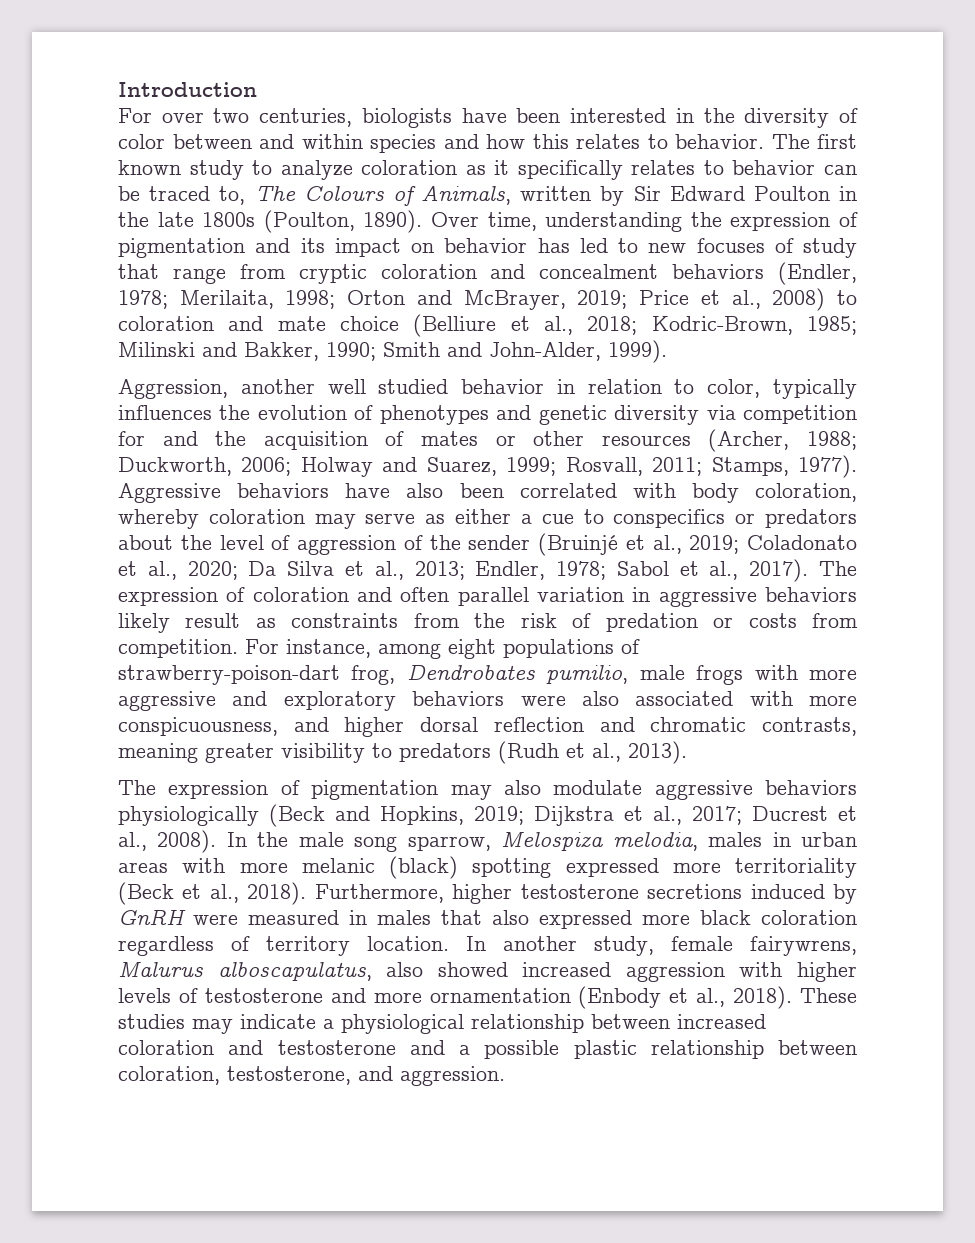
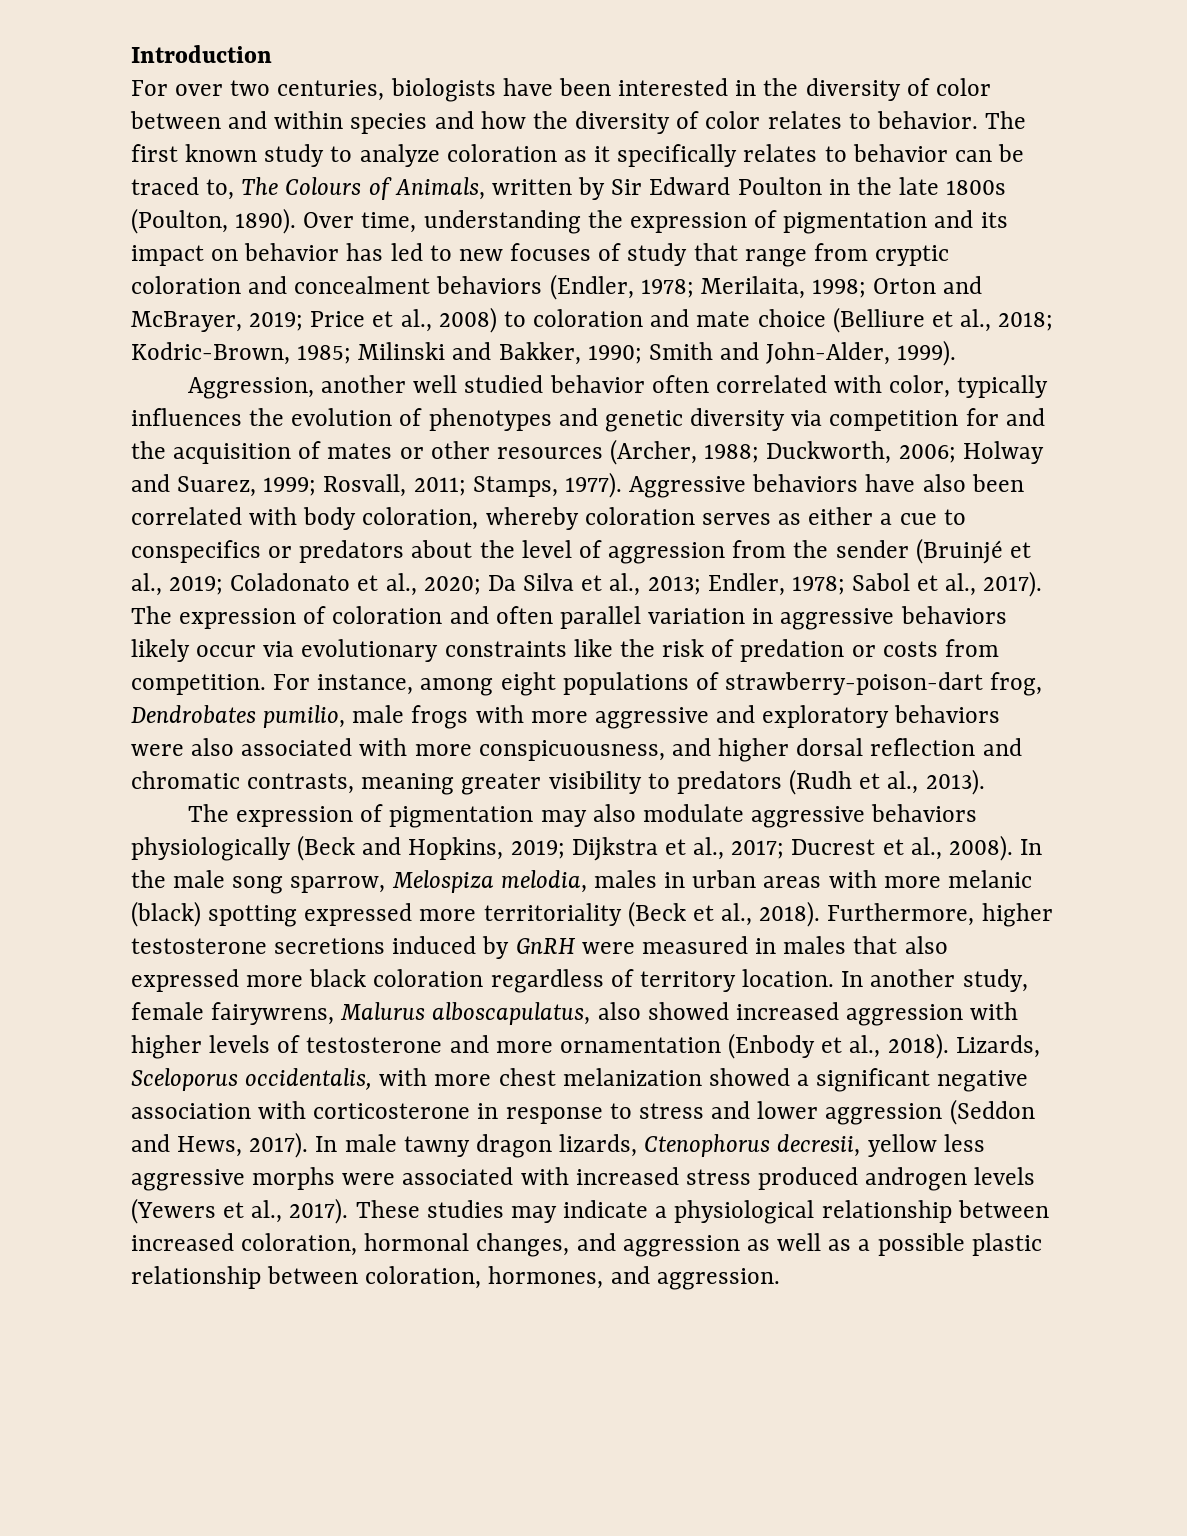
[532,134,569,149] this -> [532,111,761,134] the diversity of color
[556,379,695,394] in relation to -> [651,375,883,393] often correlated with
[314,513,416,529] may serve -> [701,513,771,525] serves
[403,535,423,550] of -> [732,540,787,558] from
[185,613,460,628] result as constraints from -> [196,639,613,662] occur via evolutionary constraints like
(793, 997) none -> [955,1035,1040,1058] [131,1068,1029,1092] [131,1099,1035,1125] [131,1132,985,1158] [131,1167,1036,1191] [131,1198,349,1224] Lizards, Sceloporus occidentalis, with more chest melanization showed a significant negative association with corticosterone in response to stress and lower aggression (Seddon and Hews, 2017). In male tawny dragon lizards, Ctenophorus decresii, yellow less aggressive morphs were associated with increased stress produced androgen levels (Yewers et al., 2017).
[118,1040,445,1055] coloration and testosterone and -> [241,1233,852,1257] coloration, hormonal changes, and aggression as well as
[227,1066,351,1085] testosterone, -> [488,1266,604,1289] hormones,

